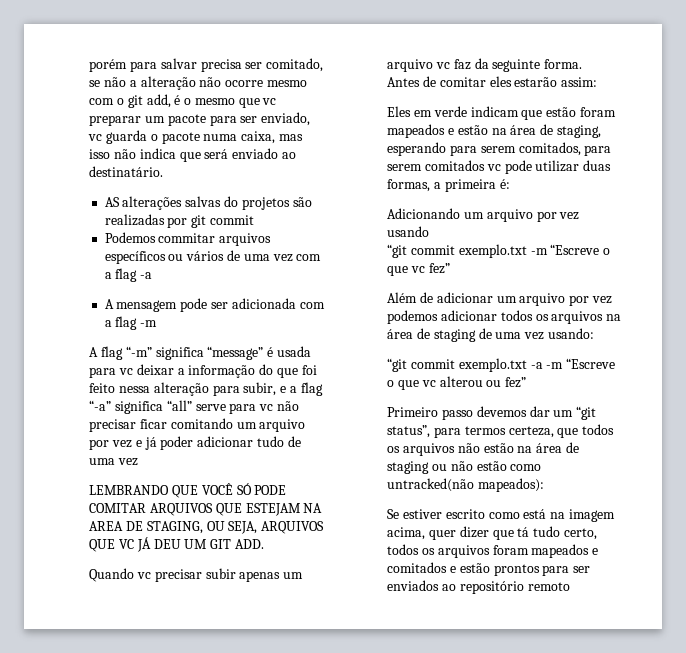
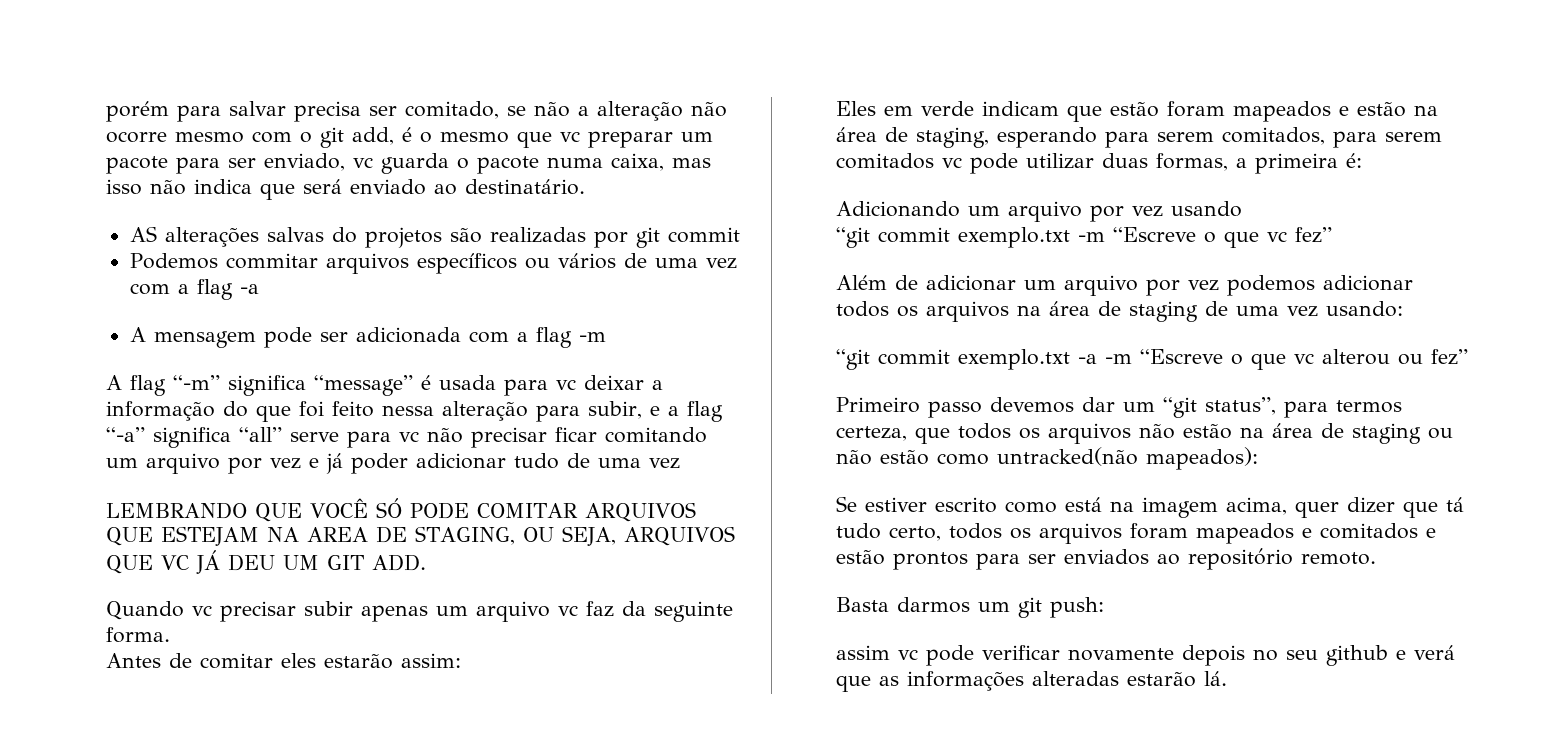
[527,582,570,591] remoto -> [1301,552,1377,565] [836,597,1105,618] [836,645,1456,666] [836,671,1228,692] remoto. // Basta darmos um git push: // assim vc pode verificar novamente depois no seu github e verá que as informações alteradas estarão lá.

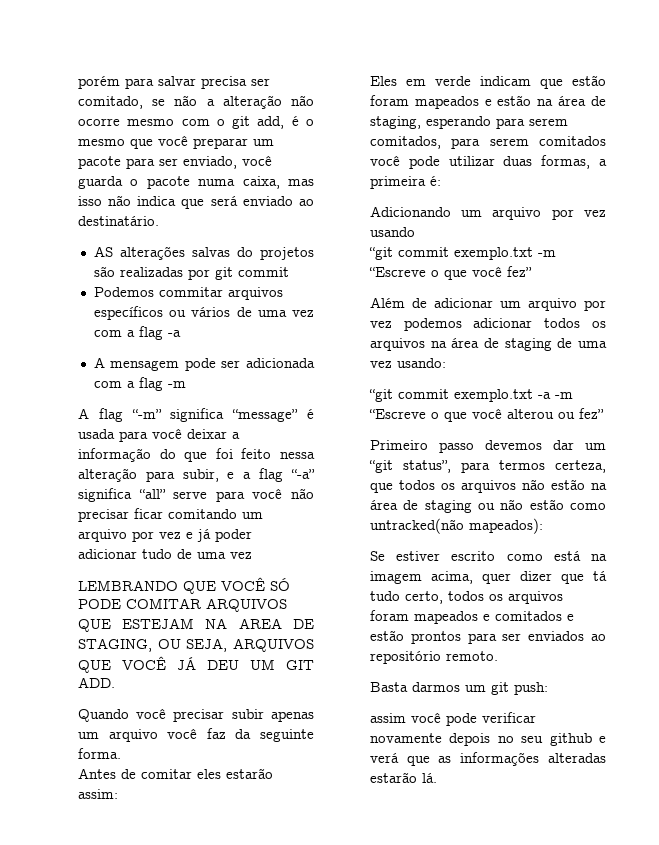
[560,131,581,142] vc -> [157,135,188,146] você
[353,157,374,168] vc -> [241,155,272,166] você
[556,379,577,390] vc -> [151,428,182,439] você
[399,431,420,442] vc -> [252,488,283,499] você
[161,555,190,570] VC -> [121,656,166,670] VOCÊ
[192,605,213,616] vc -> [136,708,167,719] você
[558,605,579,616] vc -> [167,728,198,739] você
[942,157,963,168] vc -> [369,155,400,166] você
[1267,231,1288,242] vc -> [471,266,502,277] você
[1294,353,1315,364] vc -> [471,408,502,419] você
[898,649,919,660] vc -> [410,712,441,723] você

